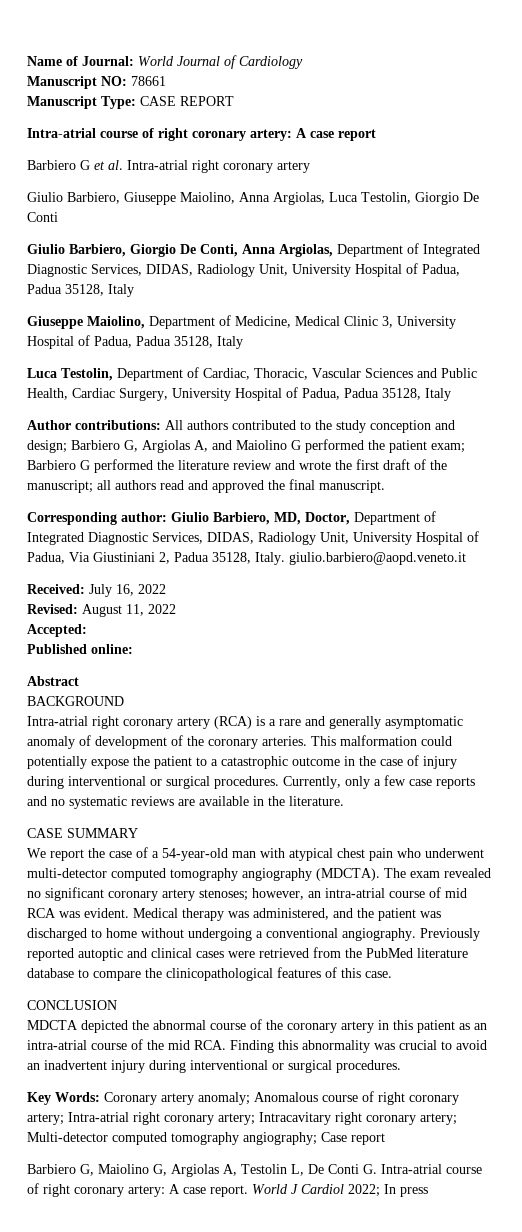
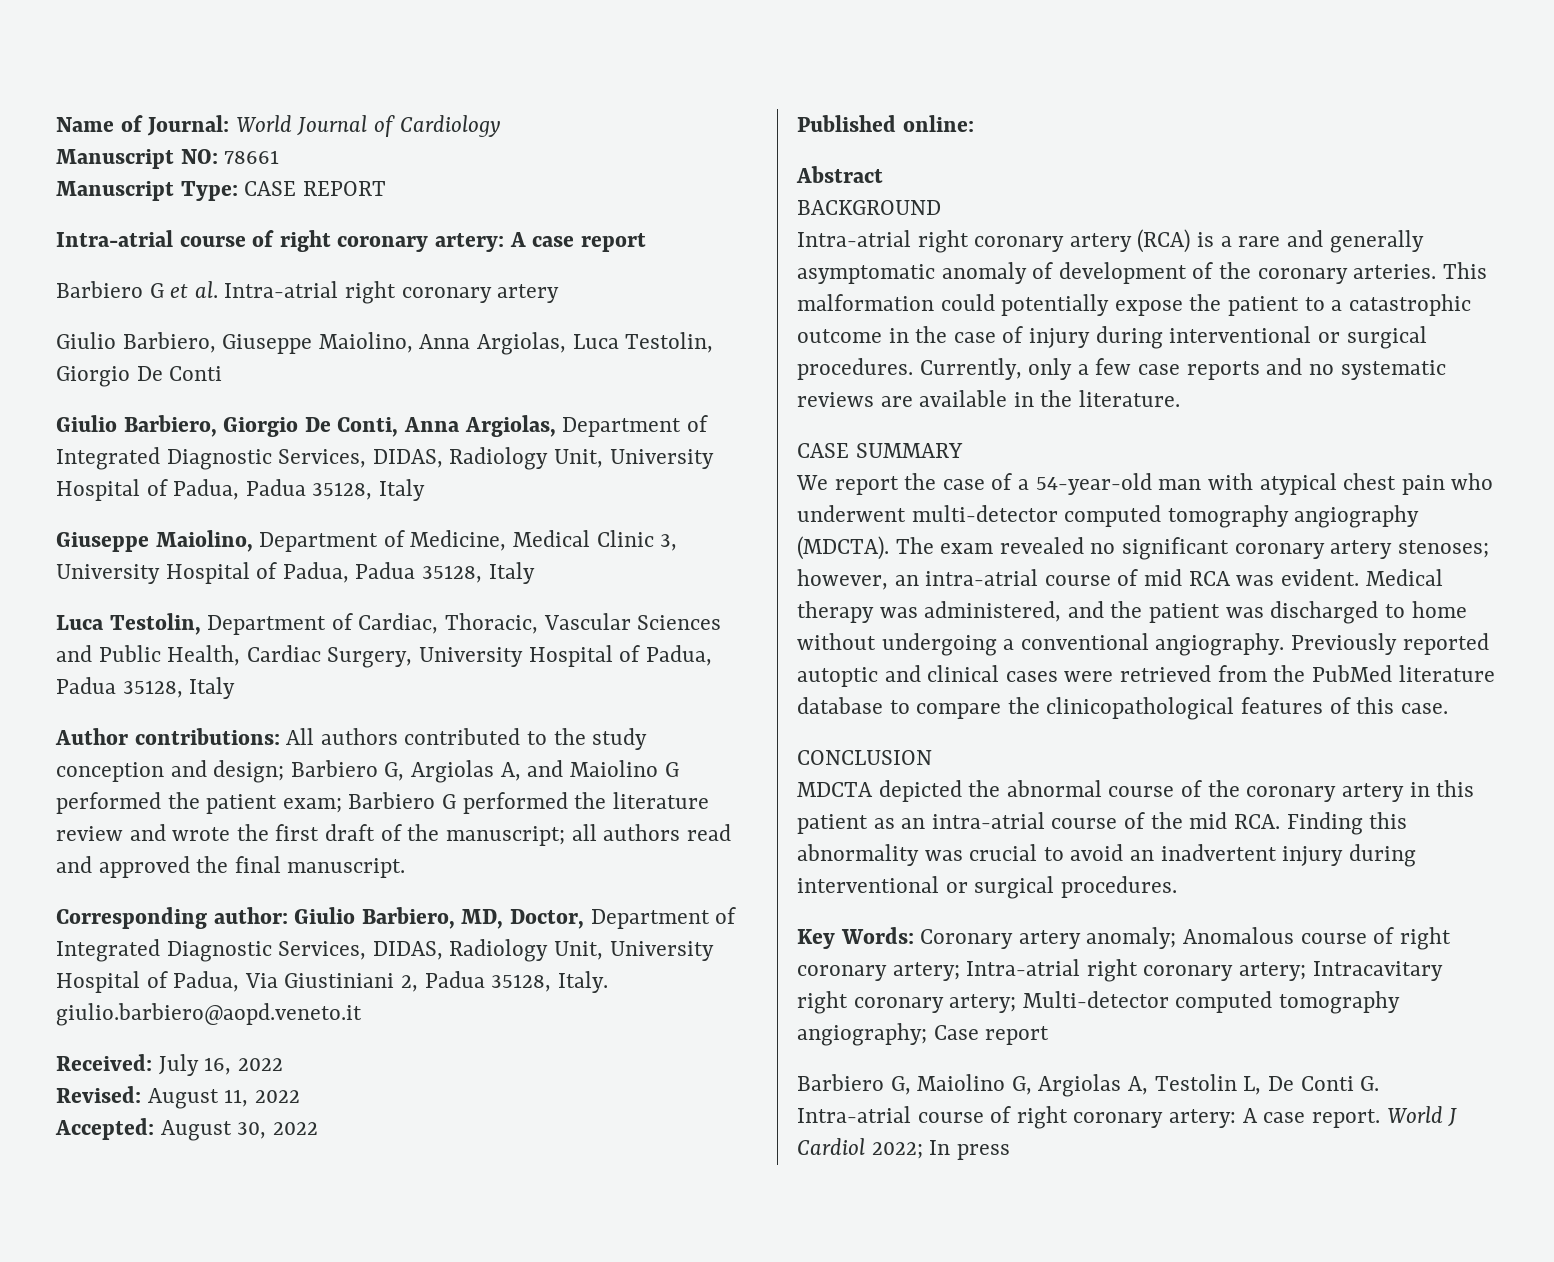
(87, 630) none -> [160,1120,318,1141] August 30, 2022

